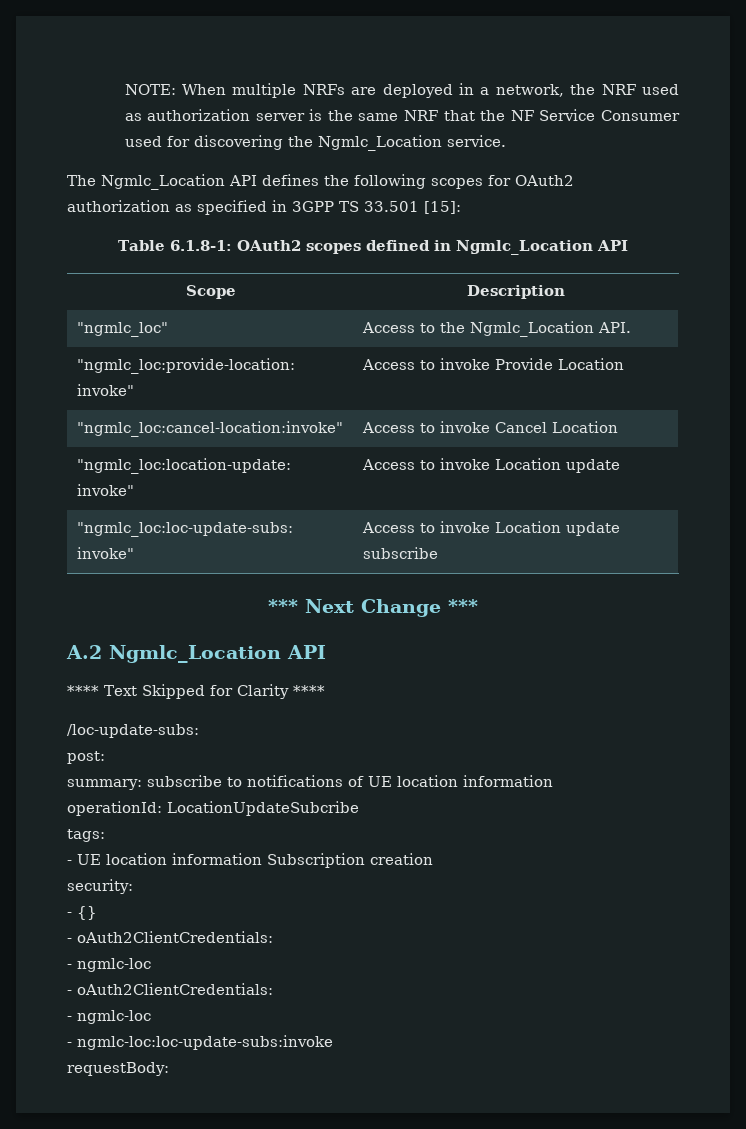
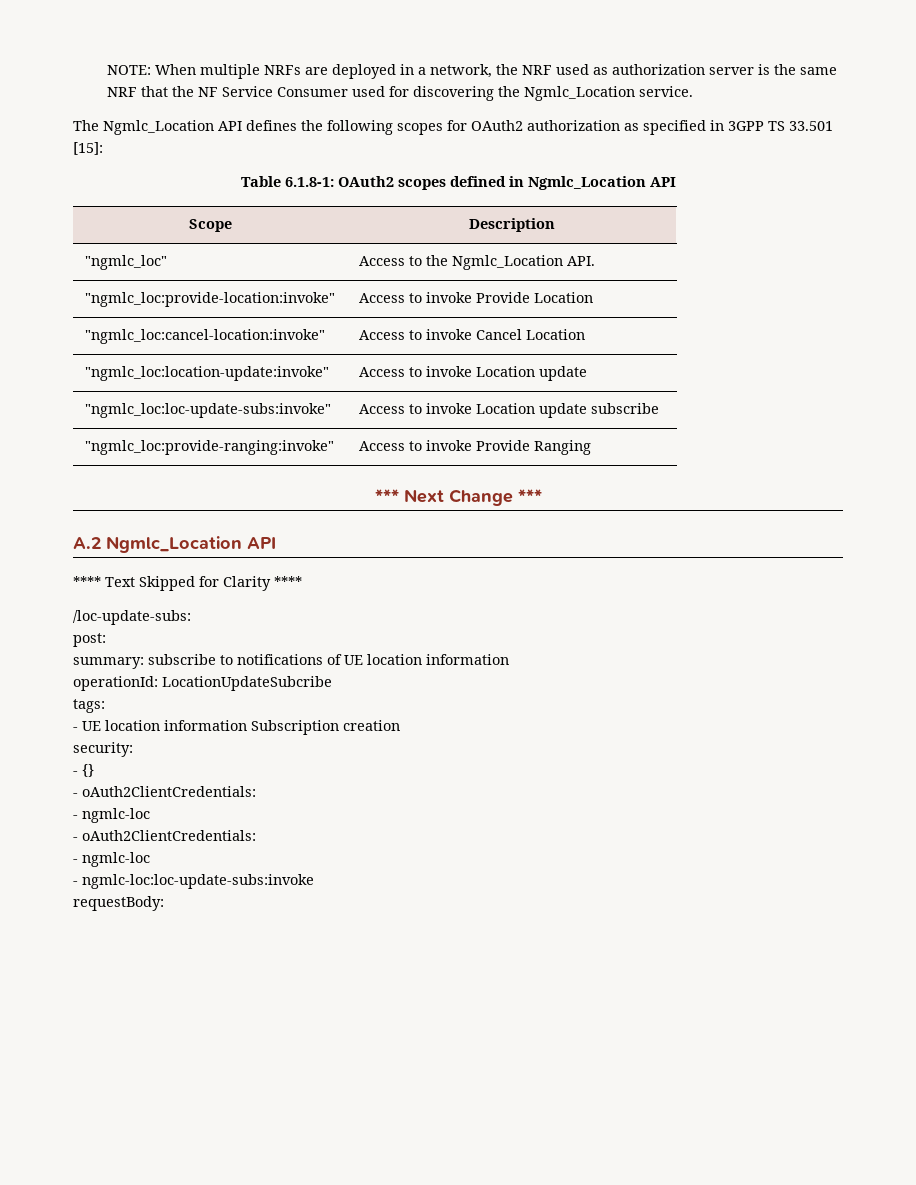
(439, 553) none -> [84,440,334,455] [358,440,591,455] // "ngmlc_loc:provide-ranging:invoke" | Access to invoke Provide Ranging

